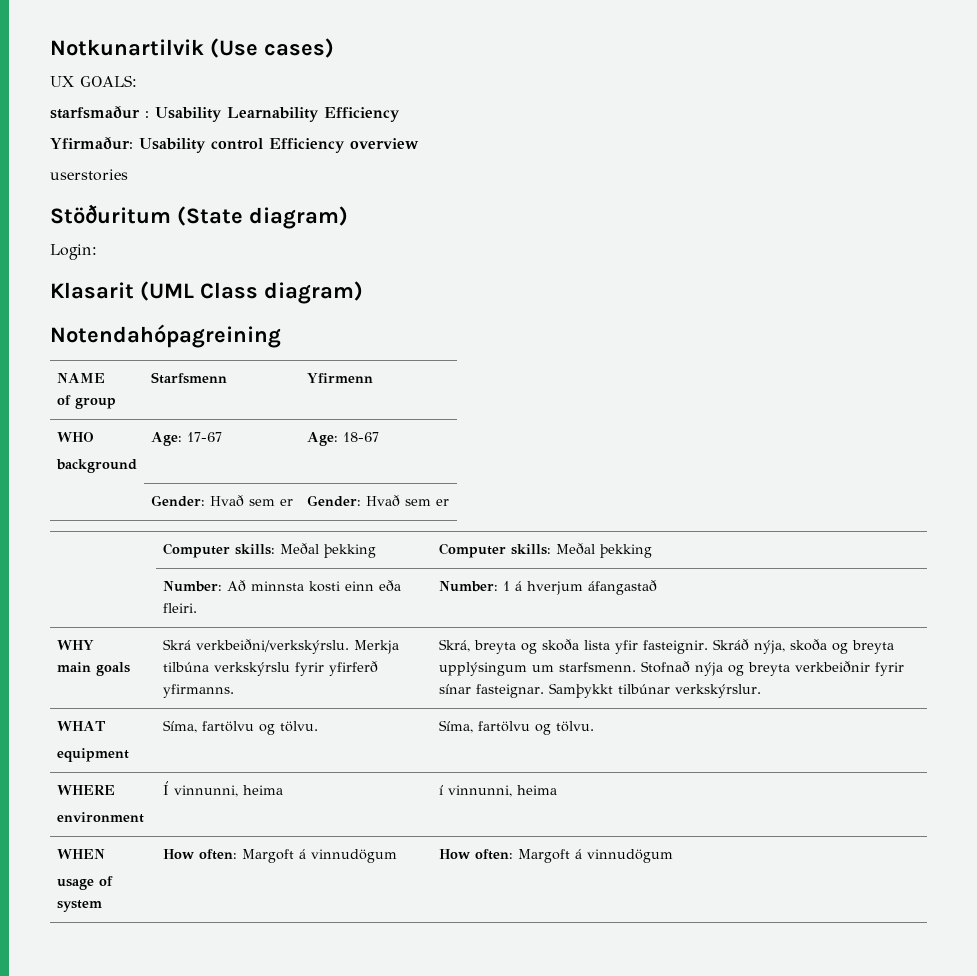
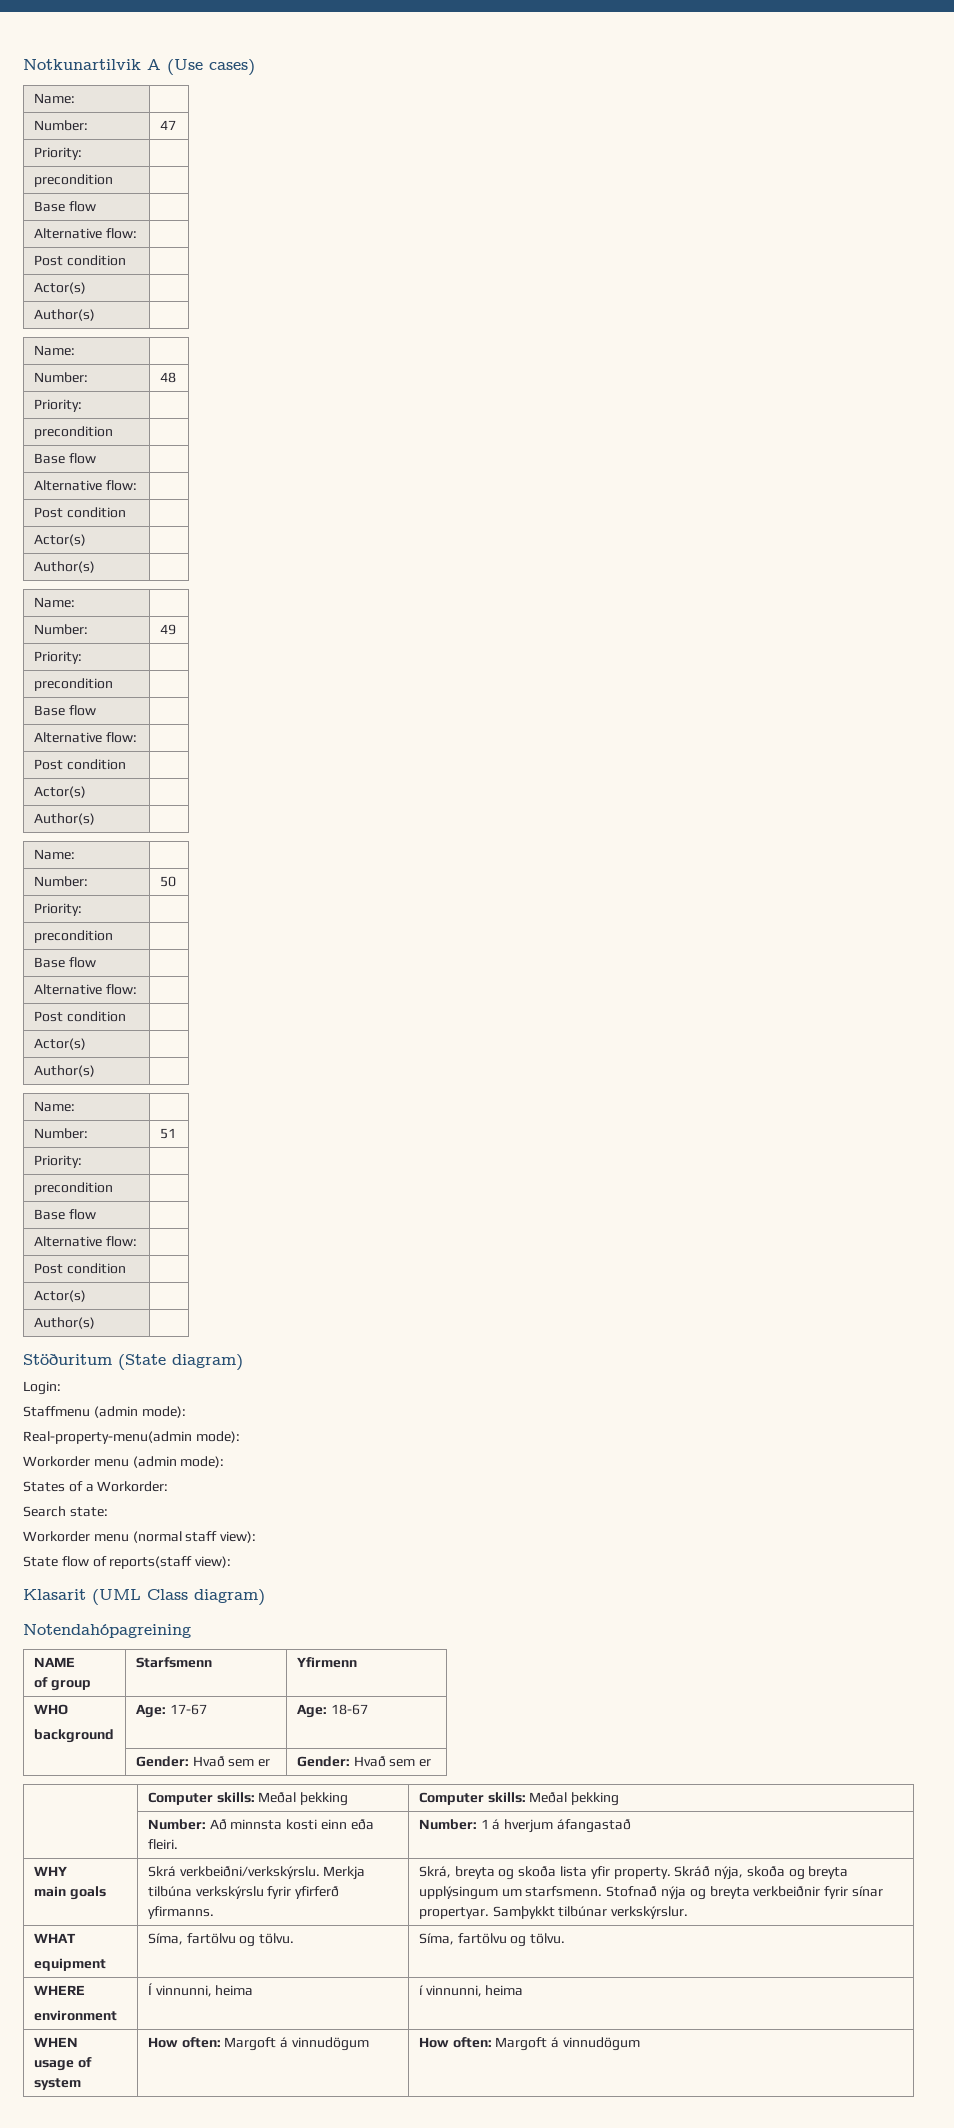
(204, 47) none -> [147,59,161,70] A
[50,75,137,87] [50,106,400,122] [50,137,419,153] [50,169,128,181] [50,204,348,229] [50,244,97,260] // UX GOALS: // starfsmaður : Usability Learnability Efficiency // Yfirmaður: Usability control Efficiency overview // userstories // Stöðuritum (State diagram) // Login: -> [33,93,75,104] [33,120,88,131] [159,120,176,130] [33,147,82,160] [33,174,113,187] [33,201,96,212] [33,228,137,239] [33,255,126,266] [33,282,86,294] [33,309,95,321] [33,345,75,356] [33,372,88,383] [159,372,176,383] [33,399,82,412] [33,426,113,439] [33,453,96,464] [33,480,137,491] [33,507,126,518] [33,534,86,546] [33,561,95,573] [33,597,75,608] [33,624,88,635] [159,624,176,635] [33,651,82,664] [33,678,113,691] [33,705,96,716] [33,732,137,743] [33,759,126,770] [33,786,86,798] [33,813,95,825] [33,849,75,860] [33,876,88,887] [159,876,176,887] [33,903,82,916] [33,930,113,943] [33,957,96,968] [33,984,137,995] [33,1011,126,1022] [33,1038,86,1050] [33,1065,95,1077] [33,1101,75,1112] [33,1128,88,1139] [159,1128,176,1139] [33,1155,82,1168] [33,1182,113,1195] [33,1209,96,1220] [33,1236,137,1247] [33,1263,126,1274] [33,1290,86,1302] [33,1317,95,1329] [23,1354,243,1371] [23,1381,61,1395] [23,1406,186,1418] [23,1431,240,1444] [23,1456,225,1468] [23,1481,169,1492] [23,1506,108,1517] [23,1531,257,1543] [23,1556,232,1569] // Name: | // Number: | 47 // Priority: | // precondition | // Base flow | // Alternative flow: | // Post condition | // Actor(s) | // Author(s) | // Name: | // Number: | 48 // Priority: | // precondition | // Base flow | // Alternative flow: | // Post condition | // Actor(s) | // Author(s) | // Name: | // Number: | 49 // Priority: | // precondition | // Base flow | // Alternative flow: | // Post condition | // Actor(s) | // Author(s) | // Name: | // Number: | 50 // Priority: | // precondition | // Base flow | // Alternative flow: | // Post condition | // Actor(s) | // Author(s) | // Name: | // Number: | 51 // Priority: | // precondition | // Base flow | // Alternative flow: | // Post condition | // Actor(s) | // Author(s) | // Stöðuritum (State diagram) // Login: // Staffmenu (admin mode): // Real-property-menu(admin mode): // Workorder menu (admin mode): // States of a Workorder: // Search state: // Workorder menu (normal staff view): // State flow of reports(staff view):
[642,640,708,654] fasteignir. -> [613,1867,671,1879] property.
[475,684,544,698] fasteignar. -> [418,1907,489,1919] propertyar.

